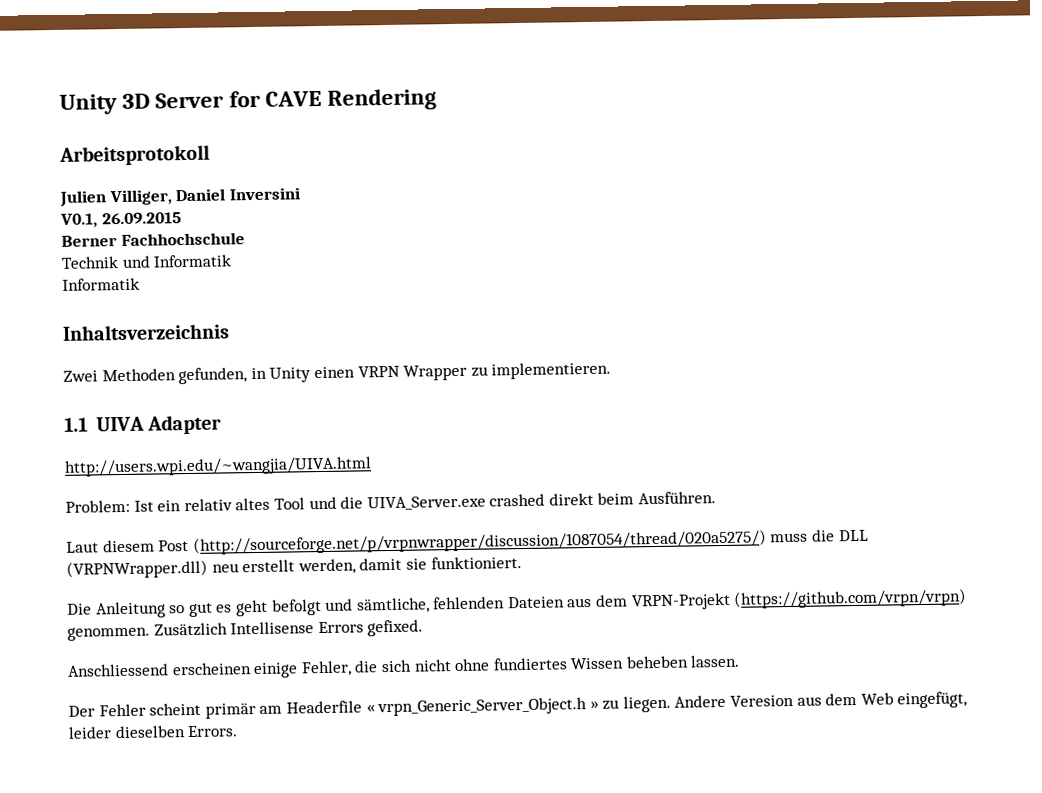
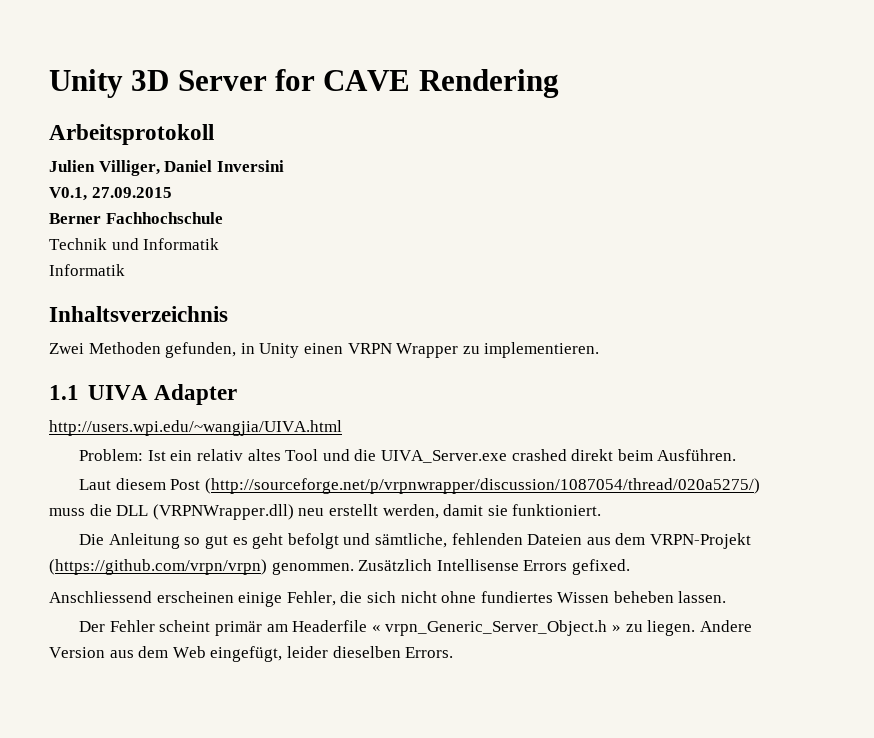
[101,212,182,225] 26.09.2015 -> [91,187,172,198] 27.09.2015
[730,694,795,707] Veresion -> [49,647,105,658] Version

